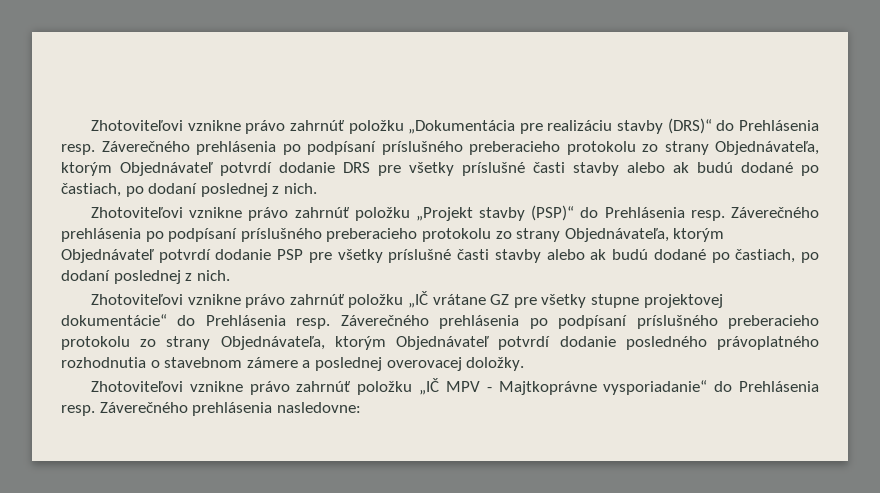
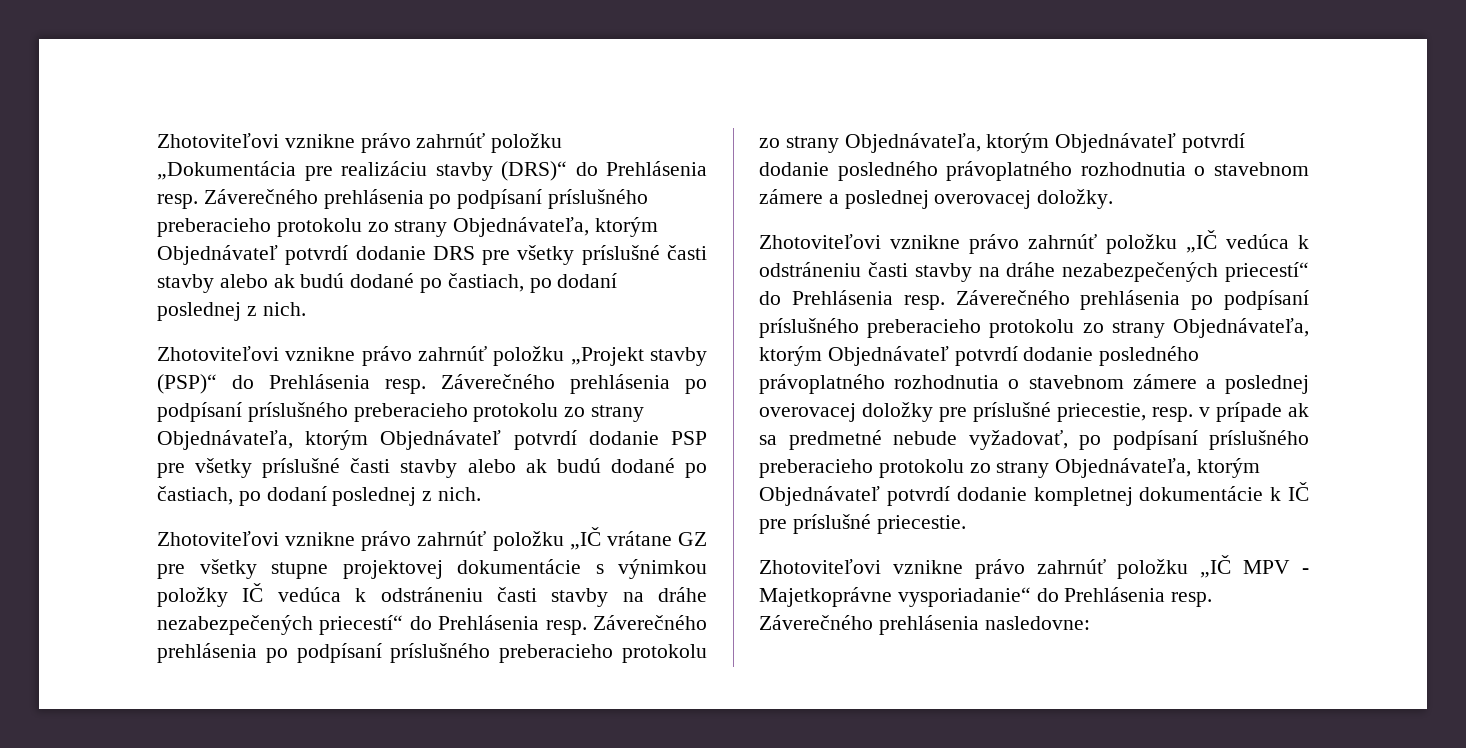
[61,314,167,326] dokumentácie“ -> [457,559,707,579] [157,583,707,607] [157,615,404,635] dokumentácie s výnimkou položky IČ vedúca k odstráneniu časti stavby na dráhe nezabezpečených priecestí“
(525, 364) none -> [759,230,1309,254] [759,262,1309,282] [759,290,1309,310] [759,318,1309,338] [759,346,1200,366] [759,374,1309,394] [759,402,1309,422] [759,430,1309,450] [759,458,1261,478] [759,482,1309,506] [759,514,966,534] // Zhotoviteľovi vznikne právo zahrnúť položku „IČ vedúca k odstráneniu časti stavby na dráhe nezabezpečených priecestí“ do Prehlásenia resp. Záverečného prehlásenia po podpísaní príslušného preberacieho protokolu zo strany Objednávateľa, ktorým Objednávateľ potvrdí dodanie posledného právoplatného rozhodnutia o stavebnom zámere a poslednej overovacej doložky pre príslušné priecestie, resp. v prípade ak sa predmetné nebude vyžadovať, po podpísaní príslušného preberacieho protokolu zo strany Objednávateľa, ktorým Objednávateľ potvrdí dodanie kompletnej dokumentácie k IČ pre príslušné priecestie.
[498,381,597,395] Majtkoprávne -> [759,587,892,607] Majetkoprávne

